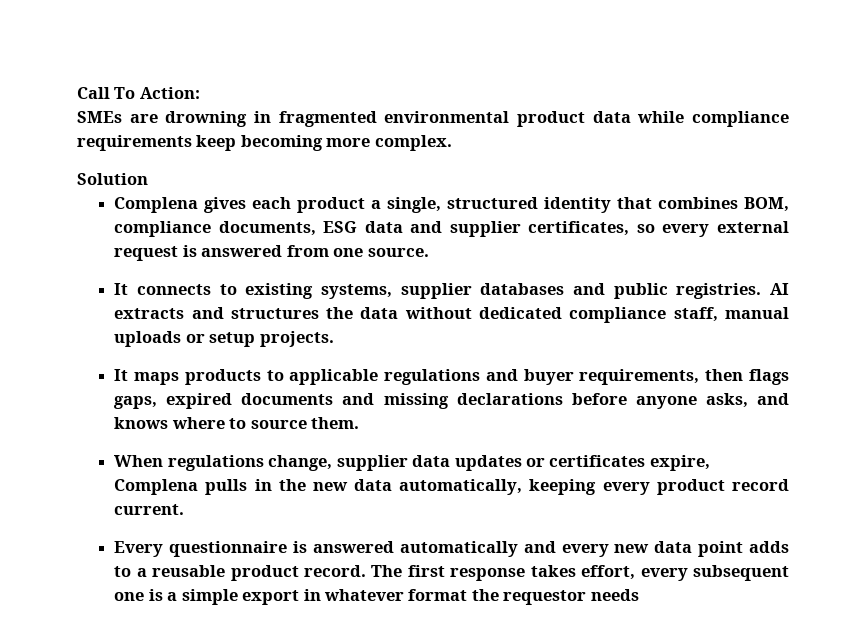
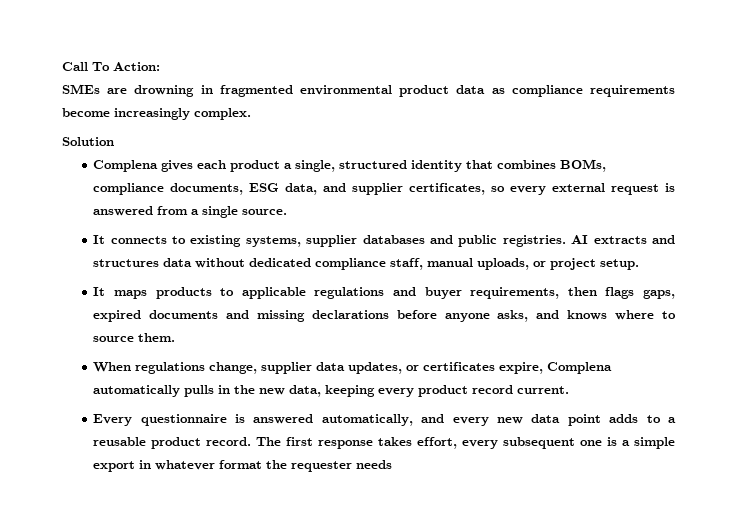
[637,111,685,123] while -> [491,88,505,94] as
[196,135,371,151] keep becoming more -> [62,108,190,120] become increasingly
[744,197,790,212] BOM, -> [560,159,607,172] BOMs,
[364,221,403,233] data -> [285,183,318,195] data,
[333,248,364,257] one -> [191,206,239,218] a single
[326,307,354,319] the -> (160, 263) none
[114,331,334,347] uploads or setup projects. -> [477,258,640,270] uploads, or project setup.
[454,455,522,471] updates -> [348,362,403,374] updates,
(199, 487) none -> [93,385,181,397] automatically
[354,479,523,495] data automatically, -> [289,385,322,397] data,
[399,541,518,557] automatically -> [321,414,413,426] automatically,
[503,590,587,605] requestor -> [291,461,353,472] requester

